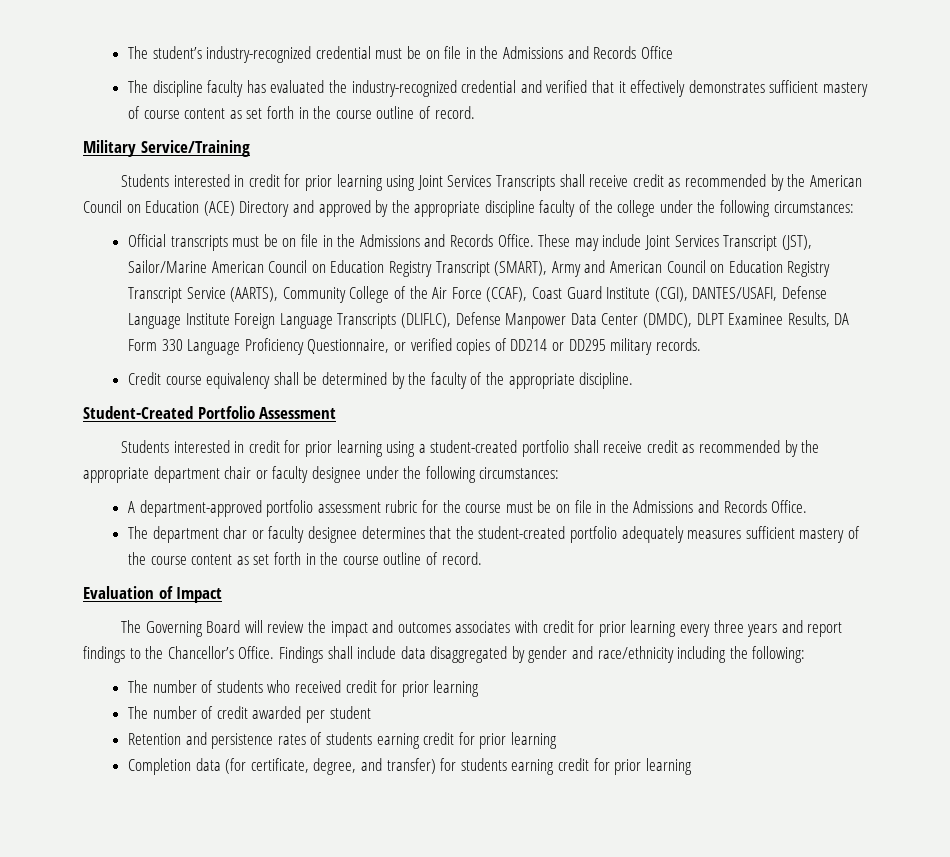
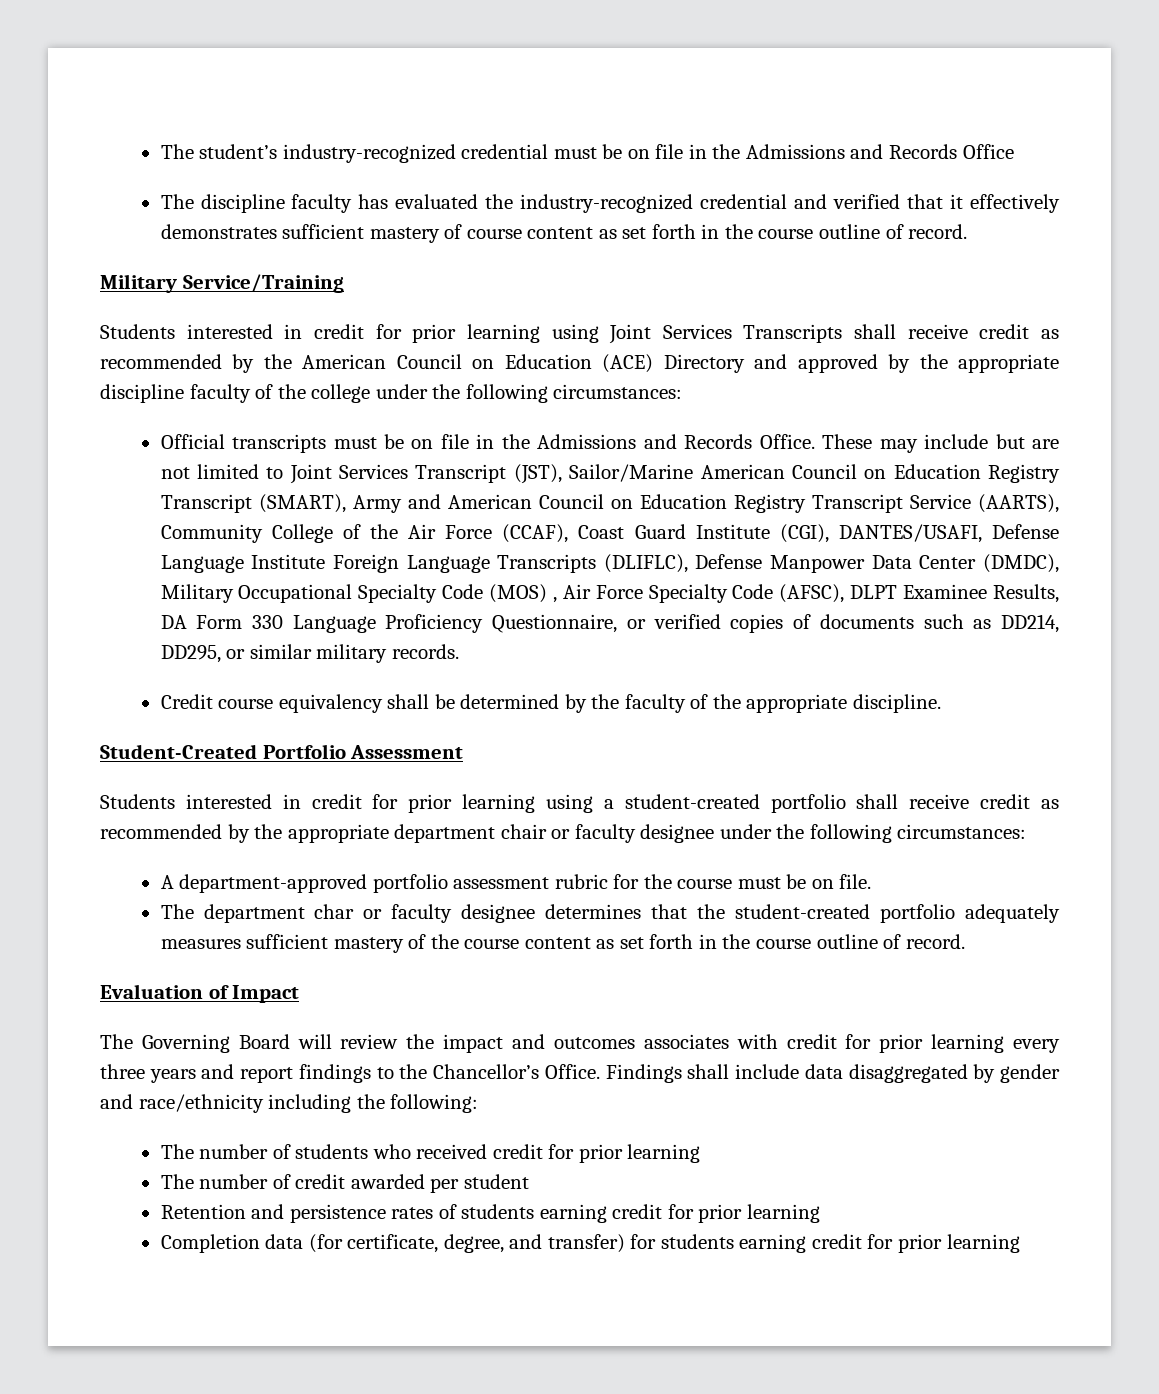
(642, 240) none -> [995,434,1060,449] [160,464,284,479] but are not limited to
(692, 320) none -> [160,584,845,603] Military Occupational Specialty Code (MOS) , Air Force Specialty Code (AFSC),
[510,339,606,351] DD214 or DD295 -> [819,614,1059,633] [160,644,312,663] documents such as DD214, DD295, or similar
[574,500,808,513] file in the Admissions and Records Office. -> [839,874,872,889] file.

